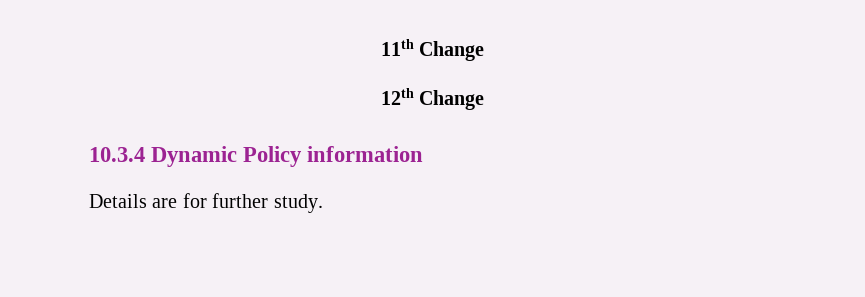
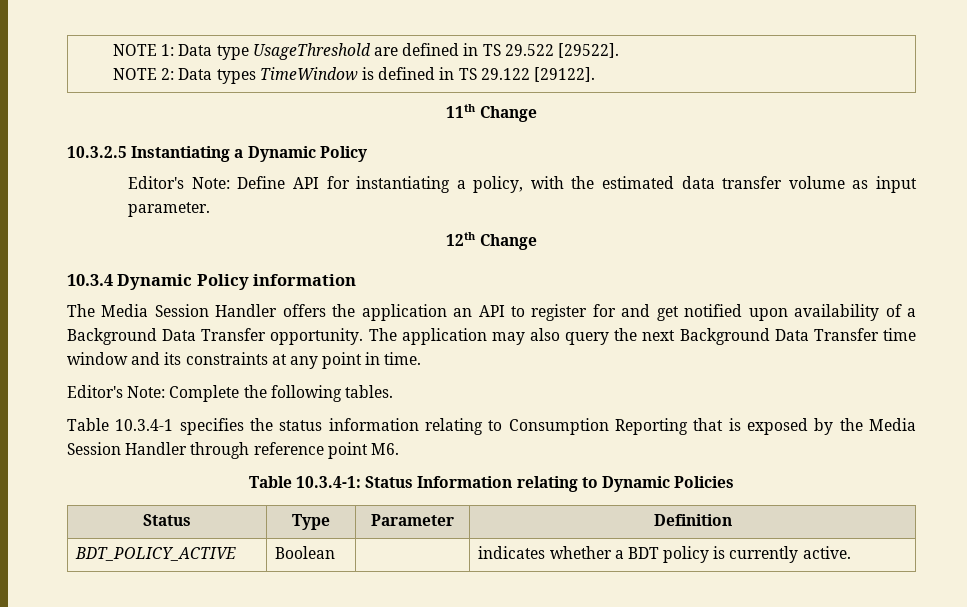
[380,39,485,61] 11th Change -> [113,43,619,60] [113,67,595,84] [446,104,537,122] [67,146,367,162] [128,176,917,193] [128,202,211,217] NOTE 1: Data type UsageThreshold are defined in TS 29.522 [29522]. // NOTE 2: Data types TimeWindow is defined in TS 29.122 [29122]. // 11th Change // 10.3.2.5 Instantiating a Dynamic Policy // Editor's Note: Define API for instantiating a policy, with the estimated data transfer volume as input parameter.
[89,193,323,213] Details are for further study. -> [67,304,917,321] [67,328,916,345] [67,352,422,369] [67,385,393,402] [67,418,917,435] [67,442,399,459] [248,476,735,492] [143,514,191,526] [292,514,330,530] [371,514,454,526] [653,514,732,526] [75,547,237,561] [275,546,336,559] [478,546,851,563] The Media Session Handler offers the application an API to register for and get notified upon availability of a Background Data Transfer opportunity. The application may also query the next Background Data Transfer time window and its constraints at any point in time. // Editor's Note: Complete the following tables. // Table 10.3.4-1 specifies the status information relating to Consumption Reporting that is exposed by the Media Session Handler through reference point M6. // Table 10.3.4-1: Status Information relating to Dynamic Policies // Status | Type | Parameter | Definition // BDT_POLICY_ACTIVE | Boolean | | indicates whether a BDT policy is currently active.

